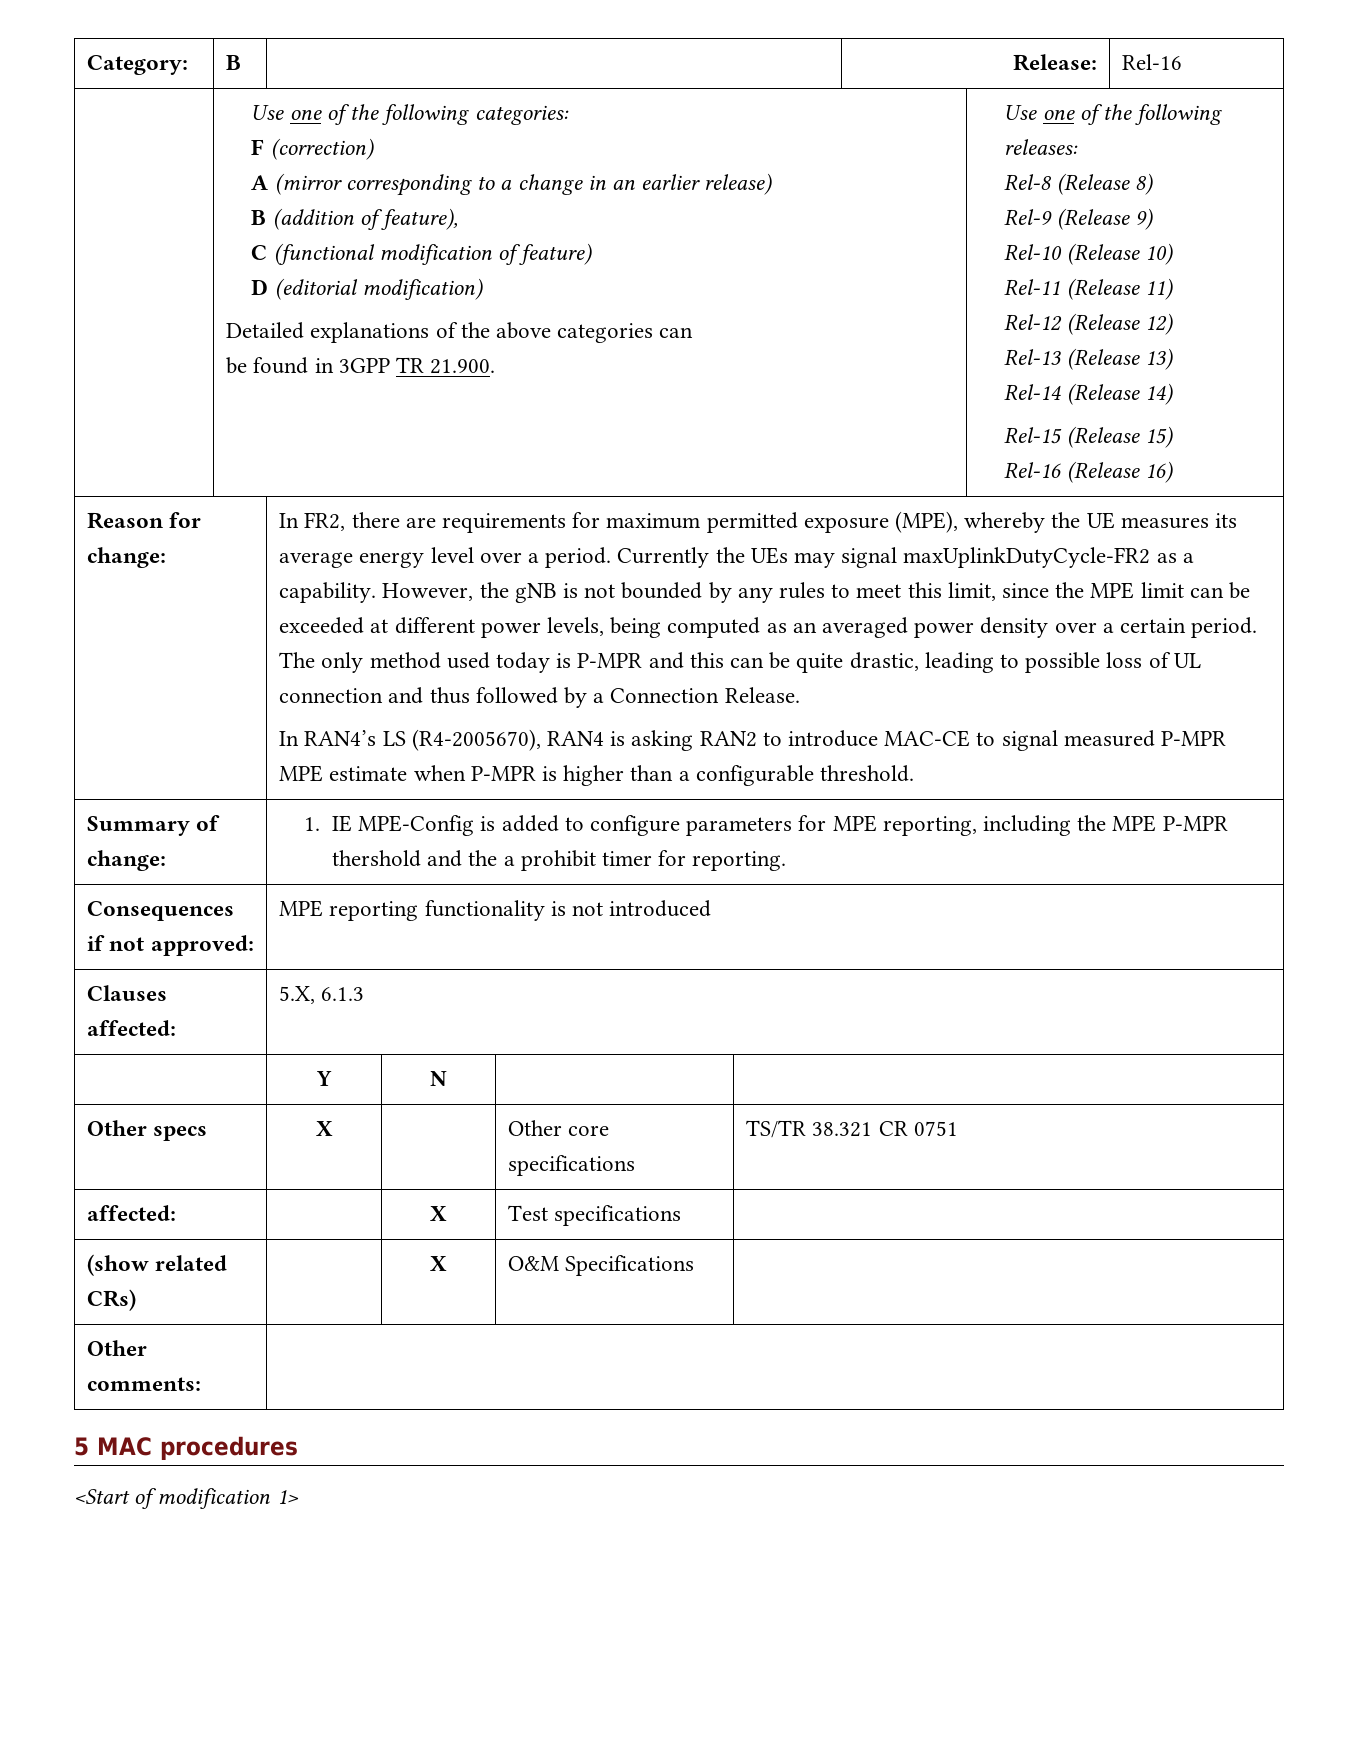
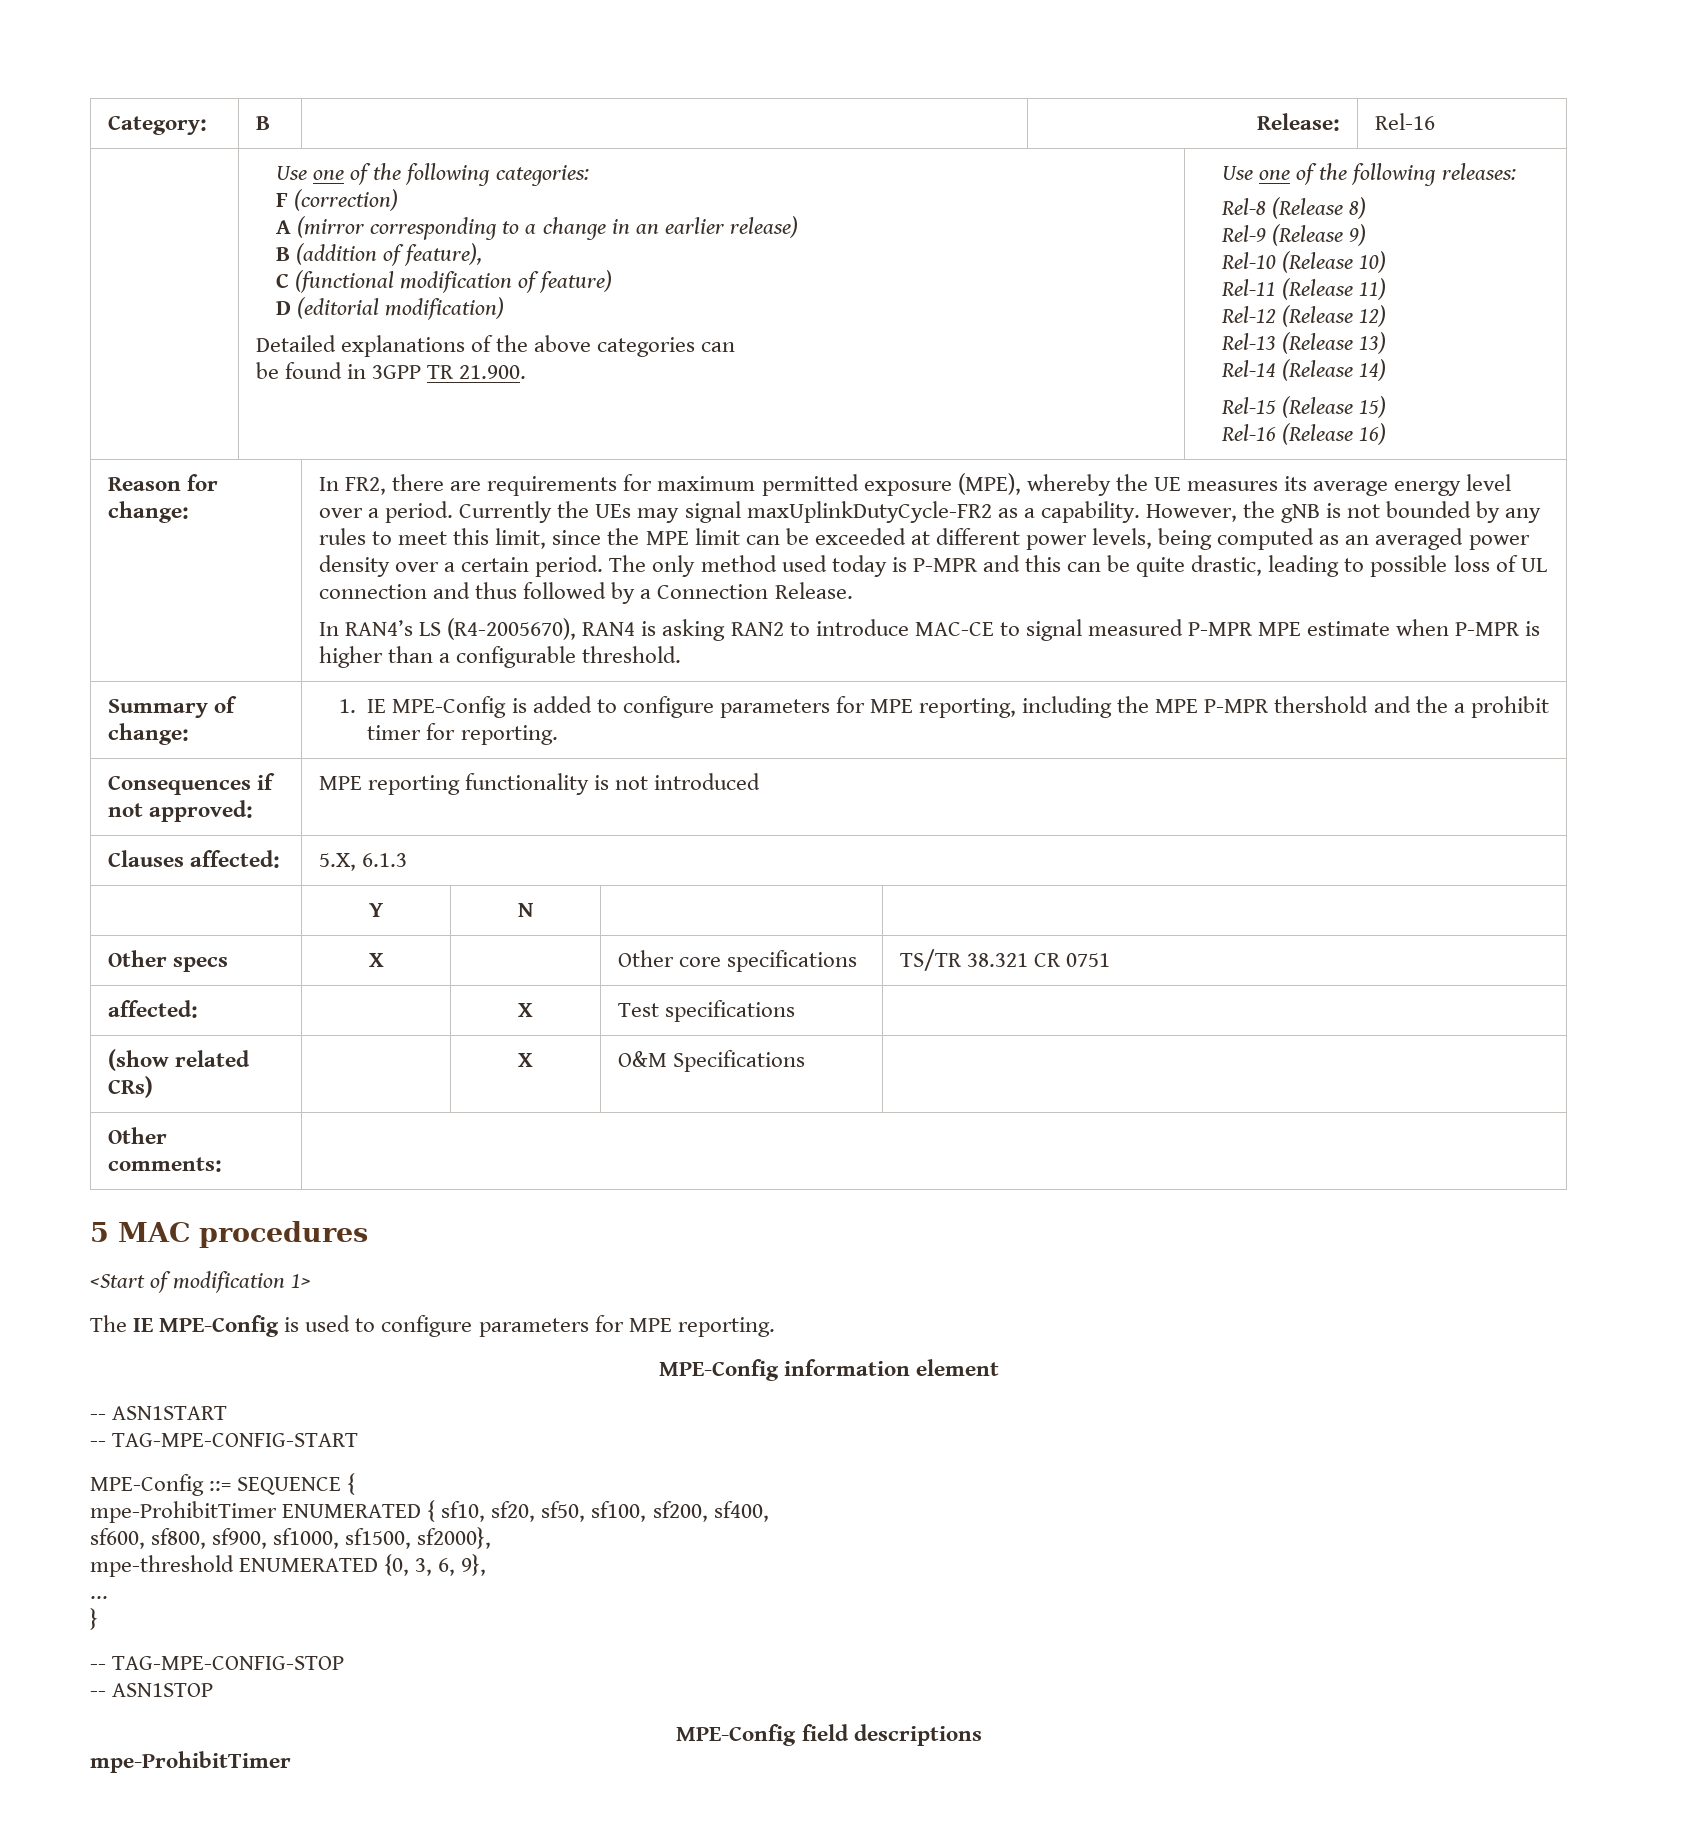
(299, 1496) none -> [90,1315,775,1337] [658,1359,1000,1381] [90,1406,228,1420] [90,1433,359,1447] [90,1473,356,1496] [90,1500,769,1523] [90,1527,492,1549] [90,1554,487,1577] [90,1596,108,1599] [90,1608,98,1630] [90,1656,345,1670] [90,1683,214,1697] [676,1724,982,1746] [90,1751,291,1773] // The IE MPE-Config is used to configure parameters for MPE reporting. // MPE-Config information element // -- ASN1START // -- TAG-MPE-CONFIG-START // MPE-Config ::= SEQUENCE { // mpe-ProhibitTimer ENUMERATED { sf10, sf20, sf50, sf100, sf200, sf400, // sf600, sf800, sf900, sf1000, sf1500, sf2000}, // mpe-threshold ENUMERATED {0, 3, 6, 9}, // ... // } // -- TAG-MPE-CONFIG-STOP // -- ASN1STOP // MPE-Config field descriptions // mpe-ProhibitTimer

